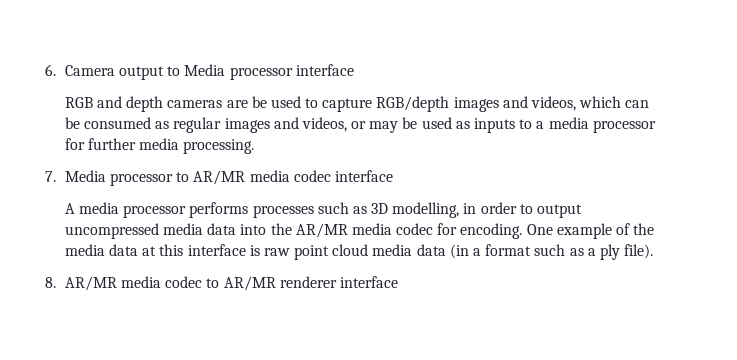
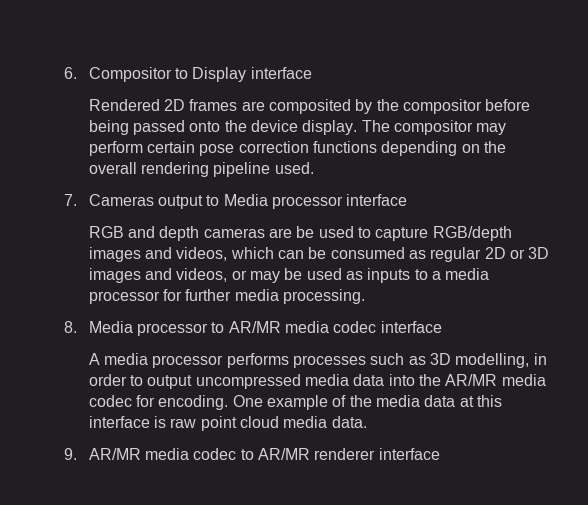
[64,65,115,76] Camera -> [88,67,312,82] [88,99,531,114] [88,120,507,135] [88,141,507,156] [88,162,314,177] [64,194,154,206] Compositor to Display interface // Rendered 2D frames are composited by the compositor before being passed onto the device display. The compositor may perform certain pose correction functions depending on the overall rendering pipeline used. // 7. Cameras
(222, 125) none -> [484,247,550,259] 2D or 3D
[45,171,56,182] 7. -> [64,321,77,333] 8.
[416,244,654,260] [45,277,56,288] data (in a format such as a ply file). // 8. -> [331,416,367,428] [64,448,77,460] data. // 9.

